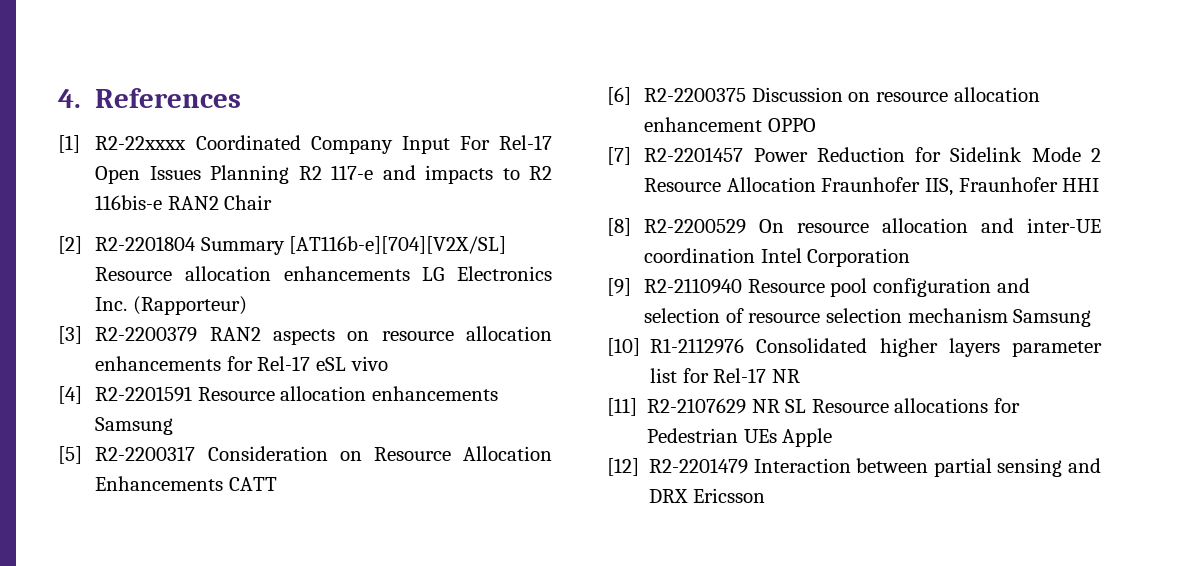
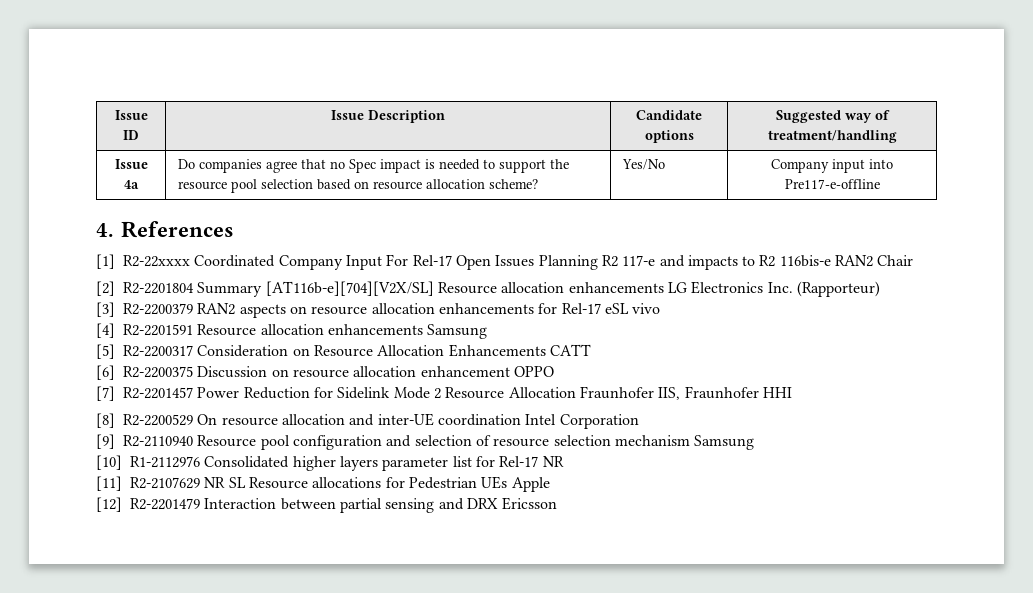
(58, 98) none -> [114,110,148,120] [123,130,139,140] [331,110,445,123] [636,110,702,120] [644,130,694,143] [775,110,890,123] [767,130,897,143] [114,159,148,169] [124,180,139,189] [177,159,569,173] [177,179,538,193] [621,159,665,170] [771,159,893,173] [784,179,880,189] Issue ID | Issue Description | Candidate options | Suggested way of treatment/handling // Issue 4a | Do companies agree that no Spec impact is needed to support the resource pool selection based on resource allocation scheme? | Yes/No | Company input into Pre117-e-offline //

